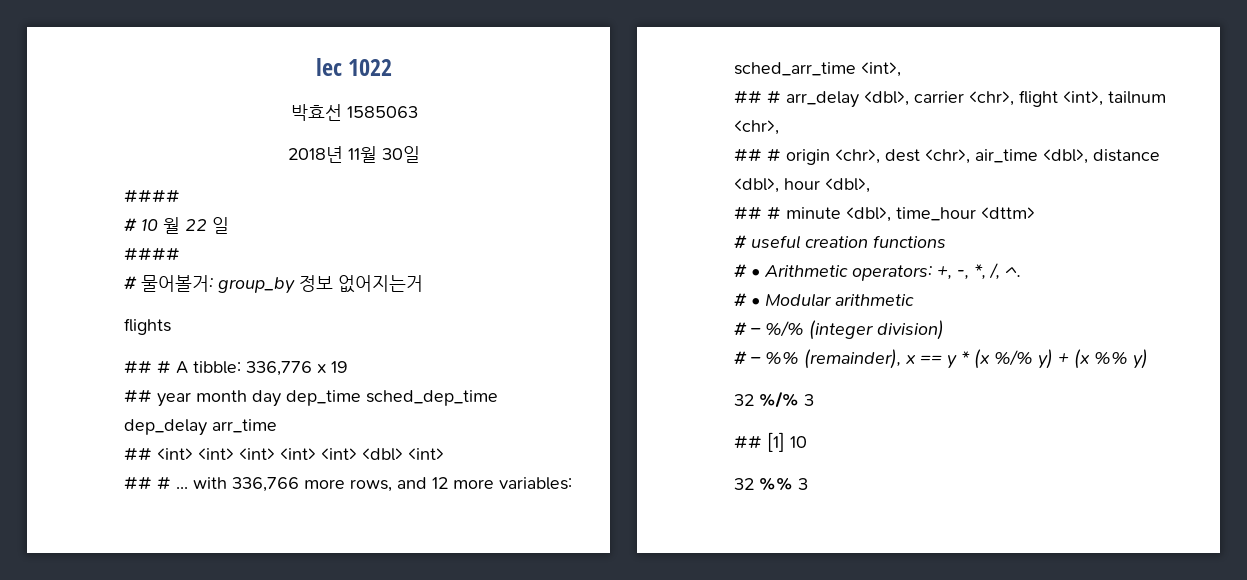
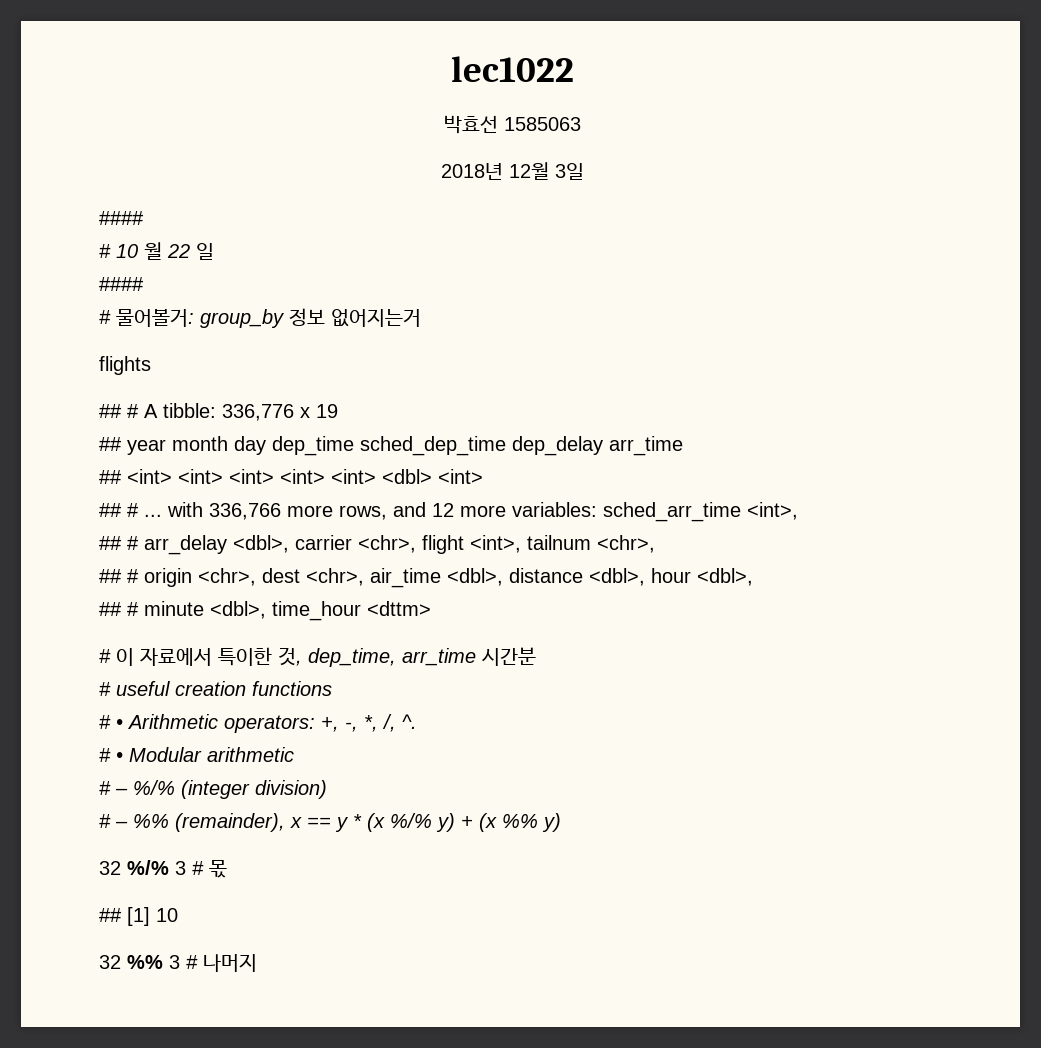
[315,58,393,76] lec 1022 -> [451,56,574,82] lec1022
[348,146,420,163] 11월 30일 -> [509,162,584,180] 12월 3일
(1035, 213) none -> [99,647,536,667] // # 이 자료에서 특이한 것, dep_time, arr_time 시간분
(814, 400) none -> [192,860,227,878] # 몫
(808, 484) none -> [186,954,257,972] # 나머지

